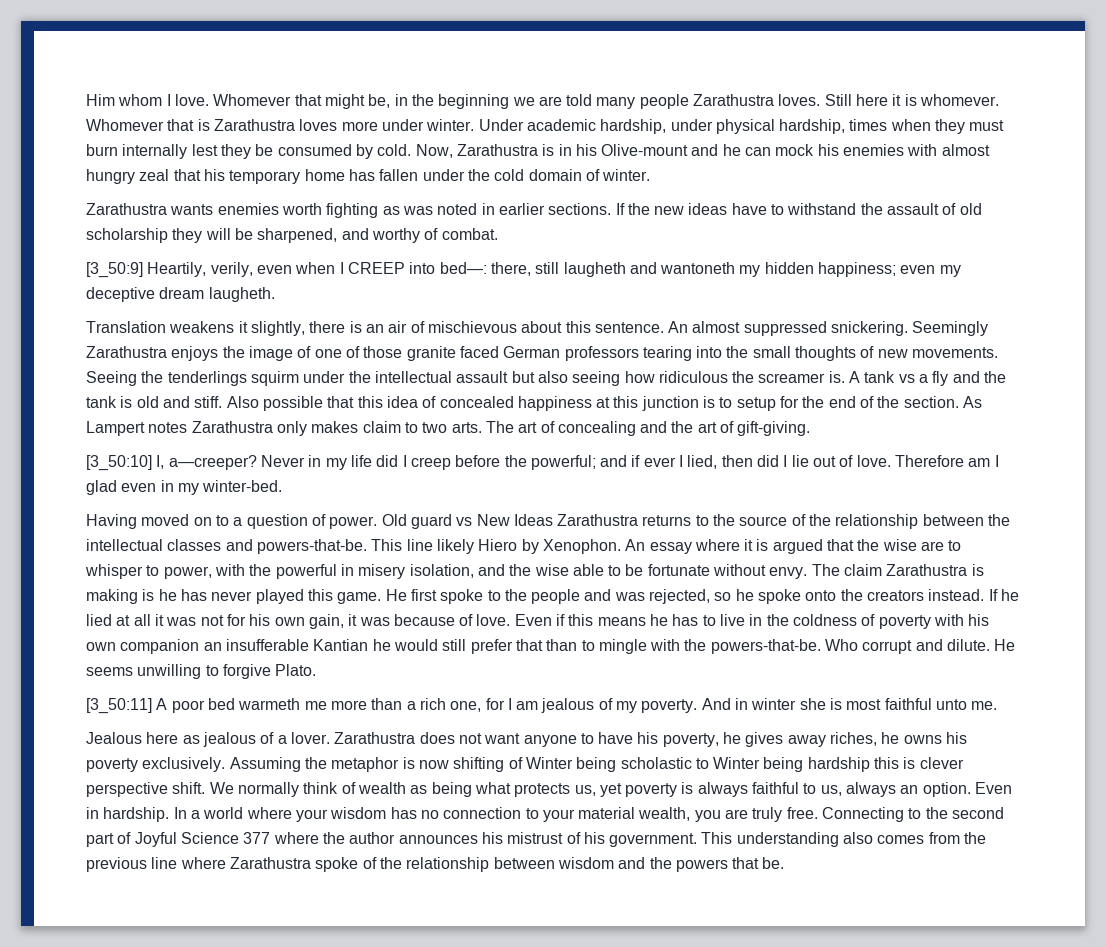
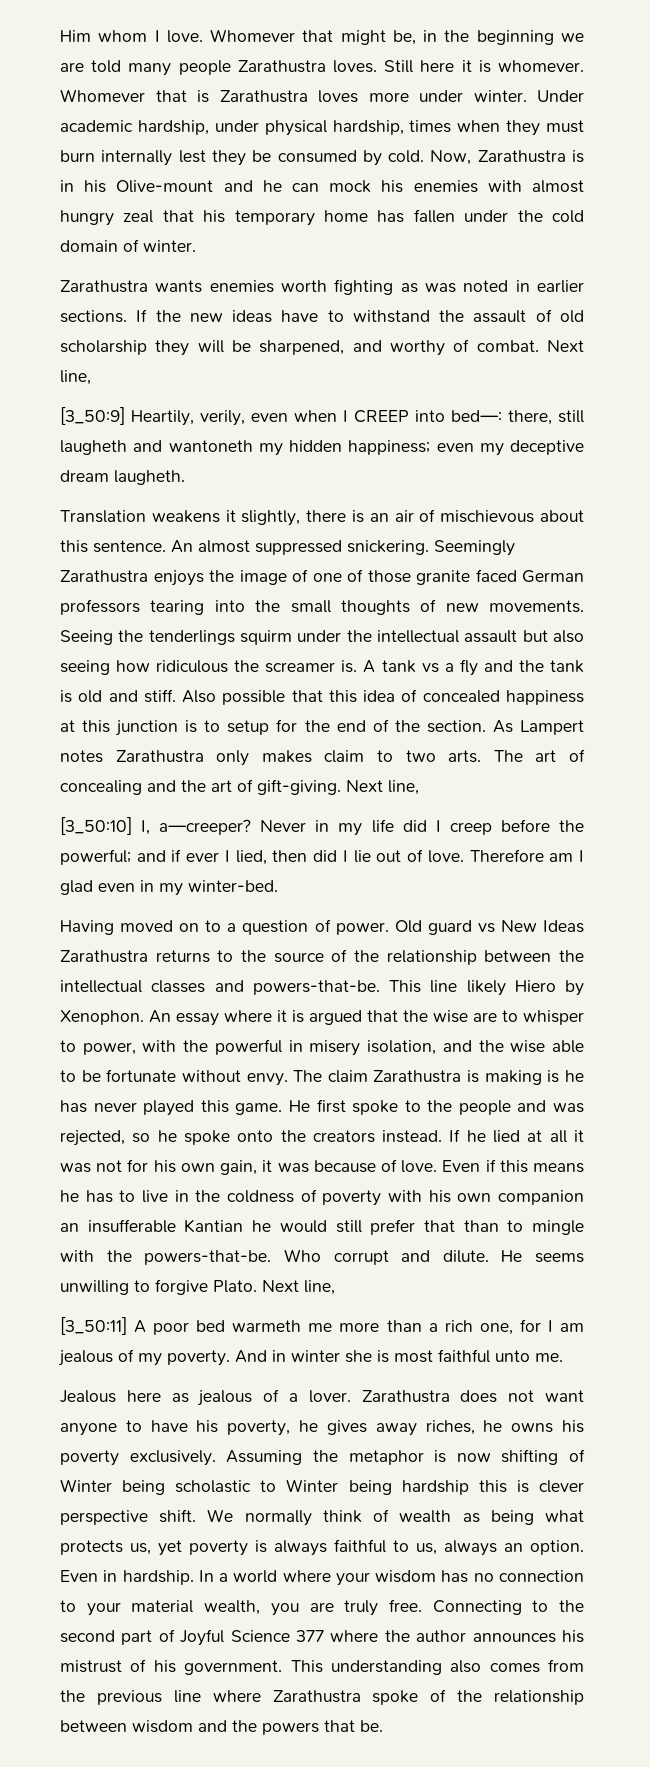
(498, 234) none -> [547,340,584,352] [60,370,91,385] Next line,
(811, 428) none -> [346,780,419,795] Next line,
(317, 670) none -> [262,1280,335,1295] Next line,

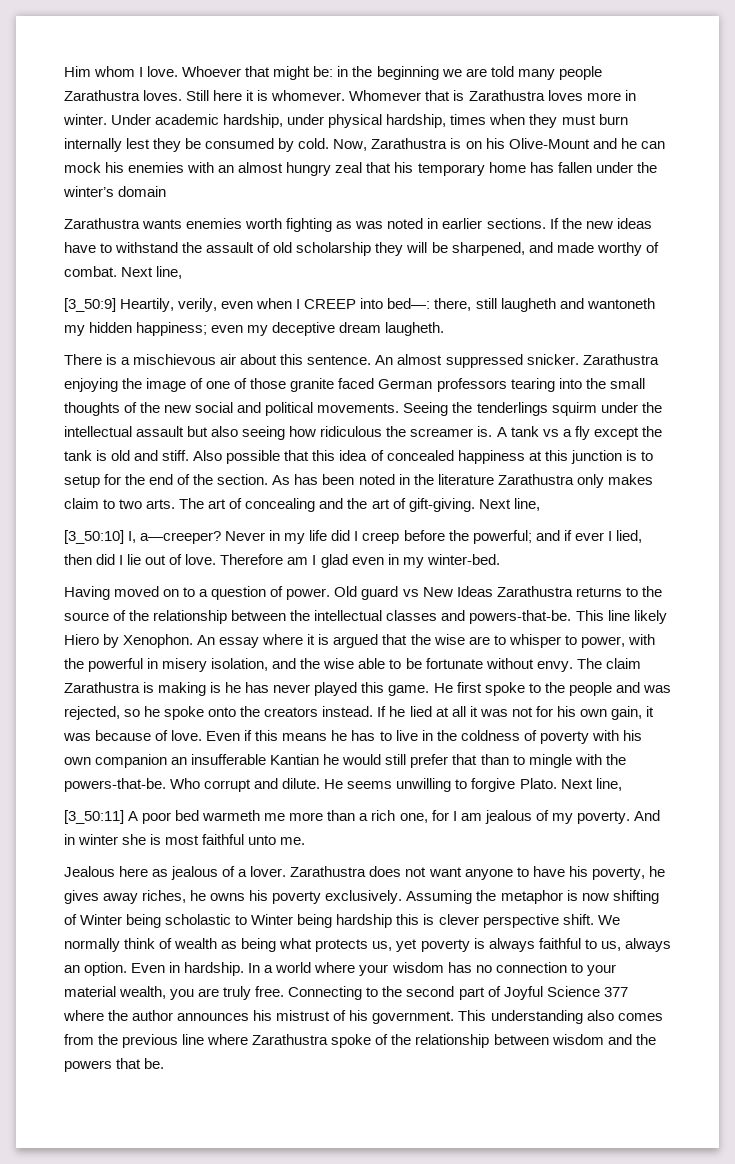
[210,29,296,42] Whomever -> [182,66,242,77] Whoever
[392,30,416,45] be, -> [313,66,334,77] be:
[419,90,463,102] under -> [624,90,636,101] in
[60,180,214,193] in his Olive-mount -> [465,138,590,149] on his Olive-Mount
(522, 186) none -> [218,165,235,173] an
[551,210,584,223] cold -> [63,186,114,197] winter’s
[123,239,196,252] of winter. -> (167, 191) none
(382, 346) none -> [556,242,594,253] made
[60,509,535,526] Translation weakens it slightly, there is an air of mischievous -> [64,354,237,365] There is a mischievous air
[347,540,515,556] [60,570,204,586] snickering. Seemingly Zarathustra enjoys -> [526,354,659,365] [64,378,118,392] snicker. Zarathustra enjoying
[445,603,479,612] new -> [140,402,314,416] the new social and political
[483,660,513,672] and -> [593,427,639,440] except
[520,720,584,735] [60,750,103,763] Lampert notes -> [294,474,494,485] has been noted in the literature

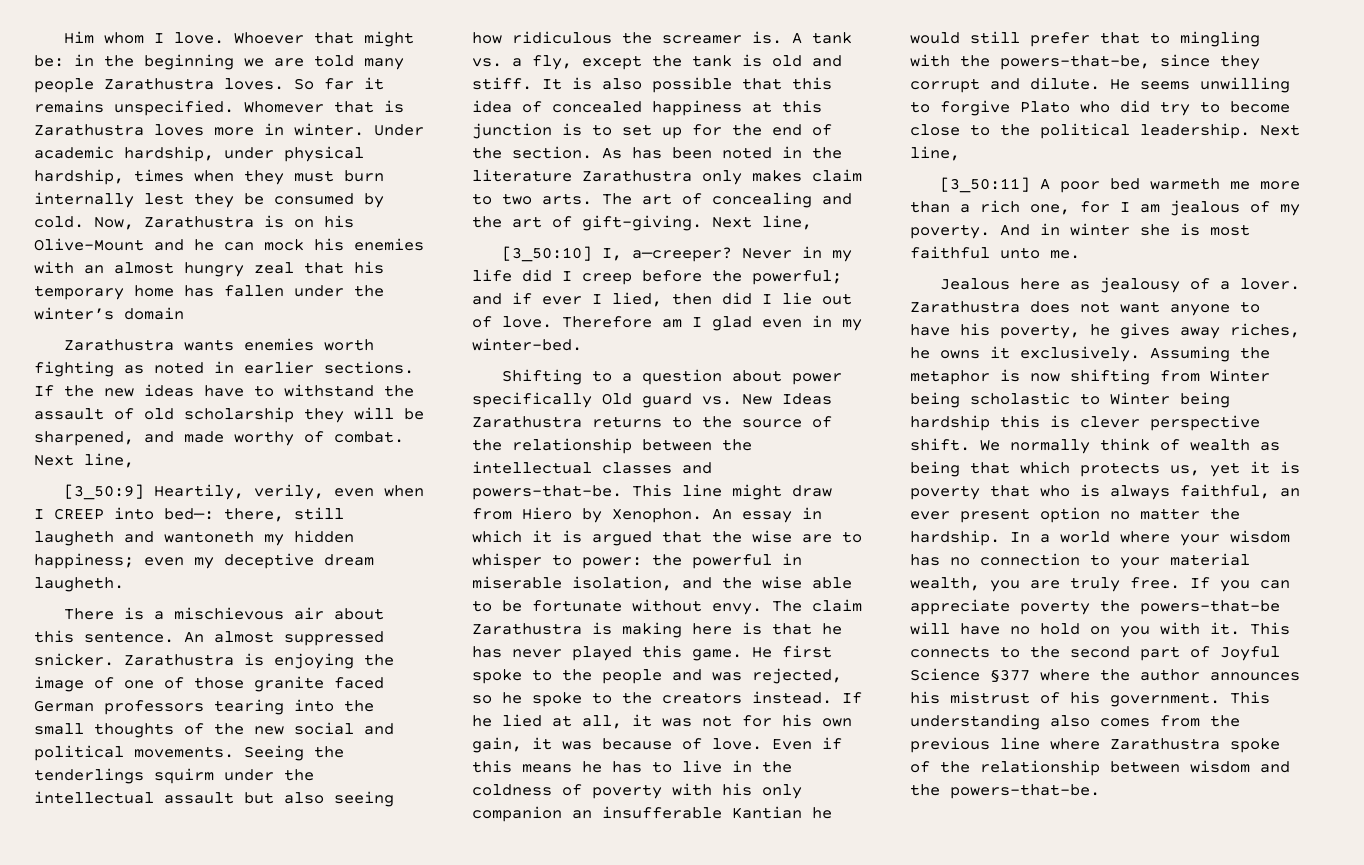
[186,90,346,101] Still here it is whomever. -> [294,77,384,90] [34,100,234,116] So far it remains unspecified.
[355,221,384,229] was -> (144, 369) none
(659, 359) none -> [244,653,264,666] is
[542,426,590,440] vs a fly -> [472,55,572,70] vs. a fly,
[193,450,223,461] Also -> [542,77,642,90] It is also
[64,475,100,488] setup -> [622,124,682,139] set up
[64,586,331,600] Having moved on to a question of power. -> [501,369,842,385] [472,392,592,408] Shifting to a question about power specifically
[402,589,419,597] vs -> [702,396,732,405] vs.
[633,610,667,624] likely -> [732,484,832,500] [472,508,512,520] might draw from
[262,634,304,645] where -> [802,507,822,520] [472,530,522,543] in which
[580,634,655,648] power, with -> [582,557,642,569] power:
[162,658,208,672] misery -> [472,576,562,589] miserable
[210,682,222,693] is -> [692,622,812,635] here is that
[208,707,237,717] onto -> [592,692,612,704] to
[451,706,466,717] all -> [582,715,622,729] all,
[64,757,91,765] own -> [762,784,802,799] only
[480,754,626,768] [64,778,201,792] than to mingle with the powers-that-be. Who -> [1150,31,1260,47] [910,54,1260,70] to mingling with the powers-that-be, since they
[519,778,557,789] Plato. -> [1020,100,1290,116] [910,123,1250,139] Plato who did try to become close to the political leadership.
[171,866,219,880] jealous -> [1099,277,1180,293] jealousy
[249,890,322,904] his poverty -> [990,346,1010,359] it
[64,914,77,925] of -> [1160,370,1200,382] from
[279,938,313,949] what -> [970,461,1070,474] that which
[420,938,671,952] [64,962,181,976] poverty is always faithful to us, always an option. Even in -> [1250,461,1300,474] [910,484,1300,500] [910,507,1240,523] it is poverty that who is always faithful, an ever present option no matter the
[288,986,363,1000] Connecting -> [1190,577,1290,592] [910,599,1280,615] [910,622,1290,638] [910,646,990,658] If you can appreciate poverty the powers-that-be will have no hold on you with it. This connects
[603,987,628,997] 377 -> [990,669,1030,682] §377
[64,1058,165,1072] powers that be. -> [950,784,1100,799] powers-that-be.

